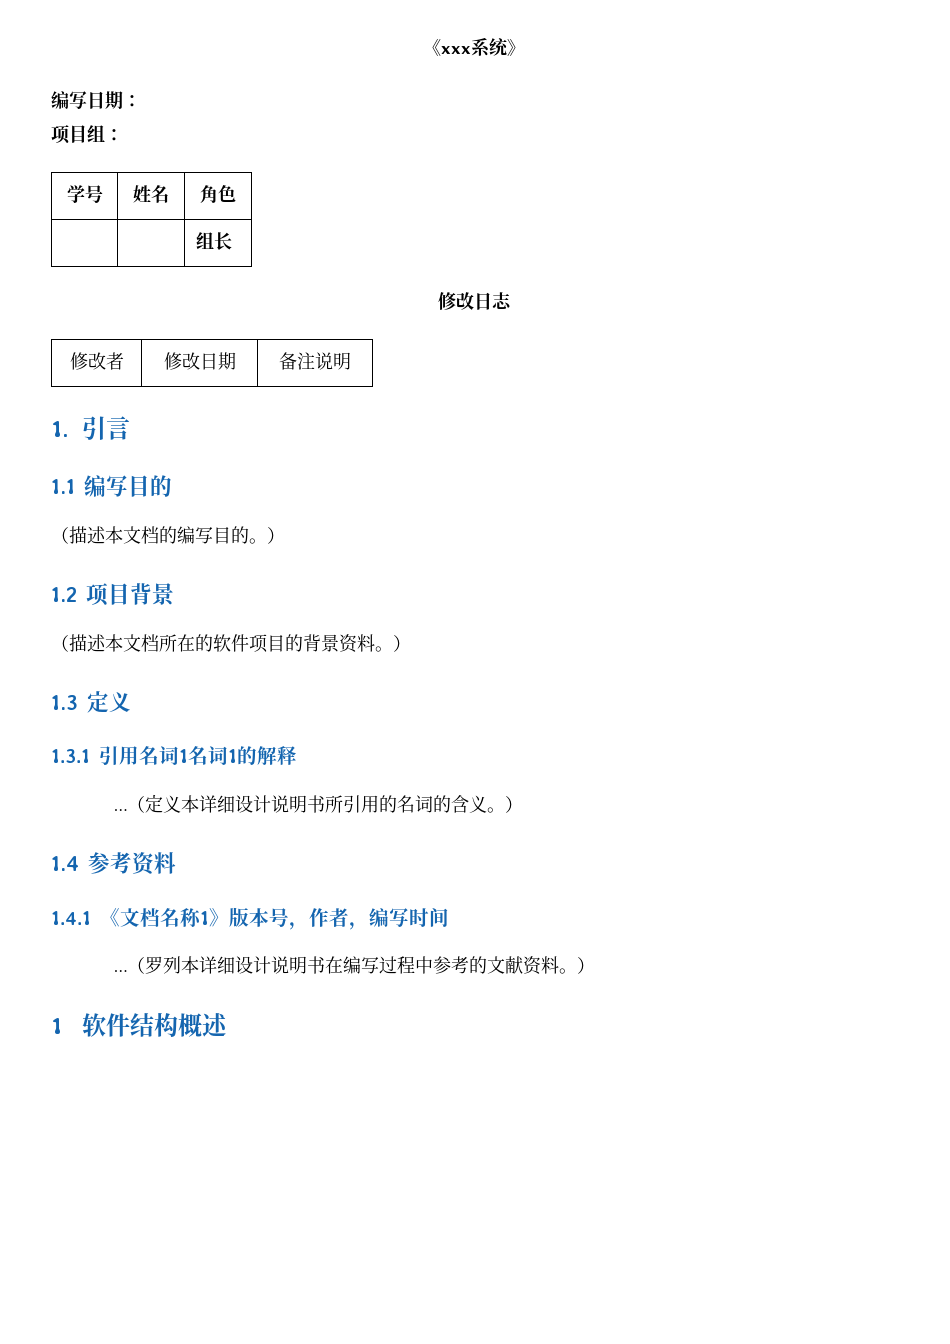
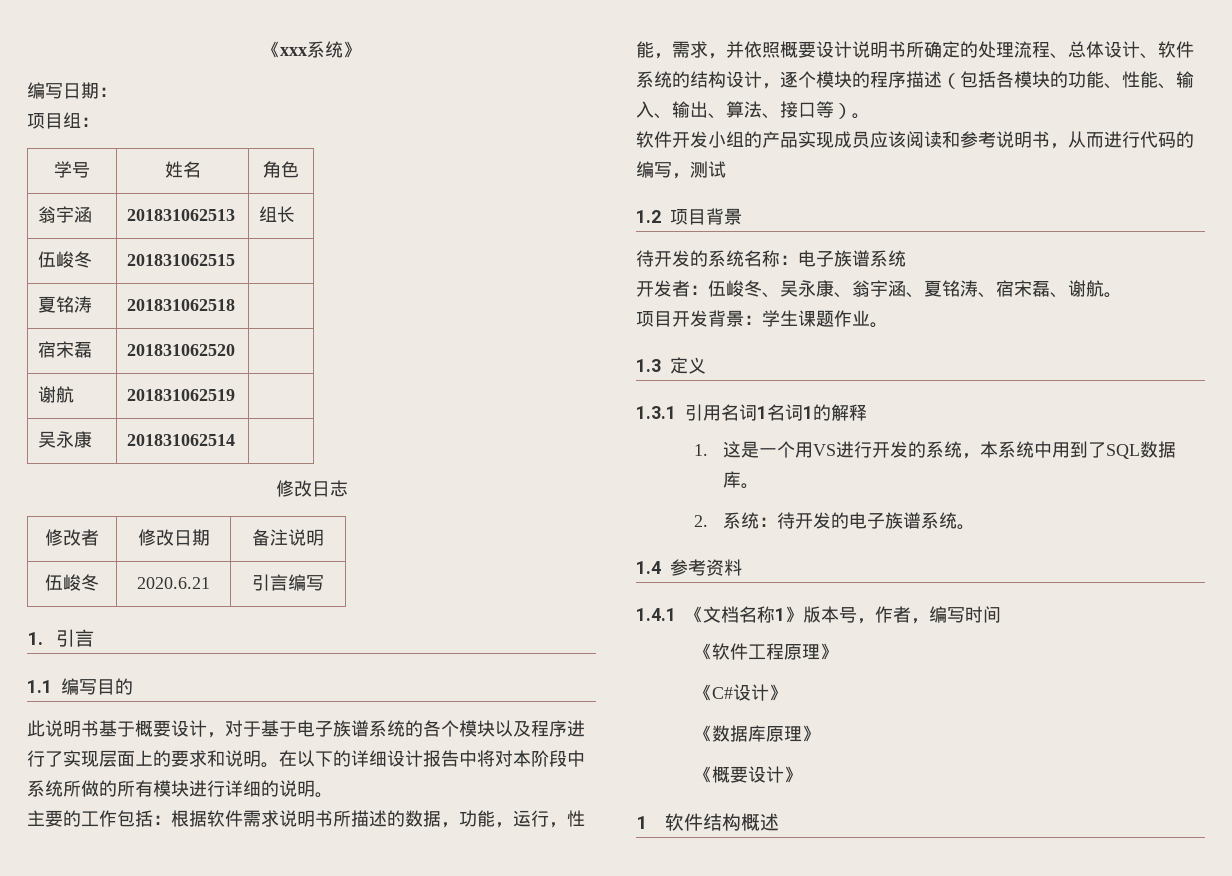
(236, 193) | -> [38,206,93,223] [127,209,236,221] 翁宇涵 | 201831062513
(232, 241) none -> [38,251,93,268] [127,254,236,266] [38,296,93,313] [127,299,236,311] [38,341,93,358] [127,344,236,356] [38,386,75,403] [127,389,236,401] [38,431,93,448] [127,434,236,446] // 伍峻冬 | 201831062515 | // 夏铭涛 | 201831062518 | // 宿宋磊 | 201831062520 | // 谢航 | 201831062519 | // 吴永康 | 201831062514 |
(351, 361) none -> [45,574,99,591] [137,577,210,589] [252,574,324,591] // 伍峻冬 | 2020.6.21 | 引言编写
[51,526,285,544] [51,583,174,606] [51,634,411,653] （描述本文档的编写目的。） // 1.2项目背景 // （描述本文档所在的软件项目的背景资料。） -> [27,720,585,738] [27,750,585,768] [27,780,333,798] [27,810,585,828] [636,41,1194,59] [636,71,1194,89] [636,101,870,119] [636,131,1194,149] [636,161,726,179] [636,208,742,225] [636,250,906,267] [636,280,1122,298] [636,310,888,328] 此说明书基于概要设计，对于基于电子族谱系统的各个模块以及程序进行了实现层面上的要求和说明。在以下的详细设计报告中将对本阶段中系统所做的所有模块进行详细的说明。 // 主要的工作包括：根据软件需求说明书所描述的数据，功能，运行，性能，需求，并依照概要设计说明书所确定的处理流程、总体设计、软件系统的结构设计，逐个模块的程序描述（包括各模块的功能、性能、输入、输出、算法、接口等）。 // 软件开发小组的产品实现成员应该阅读和参考说明书，从而进行代码的编写，测试 // 1.2项目背景 // 待开发的系统名称：电子族谱系统 // 开发者：伍峻冬、吴永康、翁宇涵、夏铭涛、宿宋磊、谢航。 // 项目开发背景：学生课题作业。
[113,794,523,813] …（定义本详细设计说明书所引用的名词的含义。） -> [693,441,1176,459] [722,471,759,489] [693,512,975,530] 1.这是一个用VS进行开发的系统，本系统中用到了SQL数据库。 // 2.系统：待开发的电子族谱系统。
[113,956,595,975] …（罗列本详细设计说明书在编写过程中参考的文献资料。） -> [693,643,838,660] [693,684,787,701] [693,725,820,742] [693,766,802,783] 《软件工程原理》 // 《C#设计》 // 《数据库原理》 // 《概要设计》

